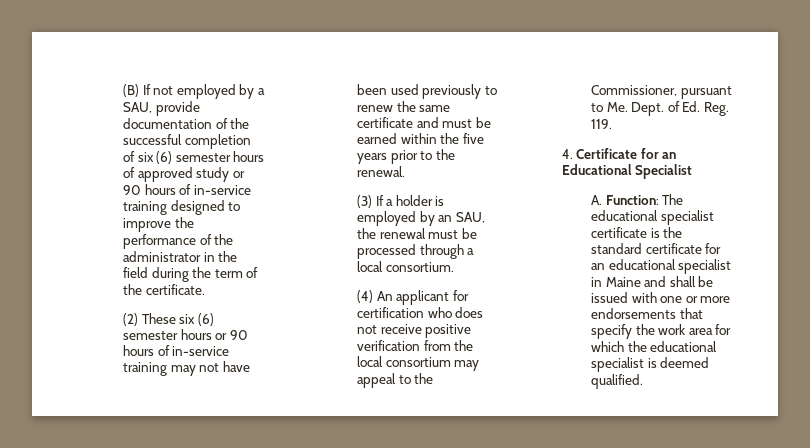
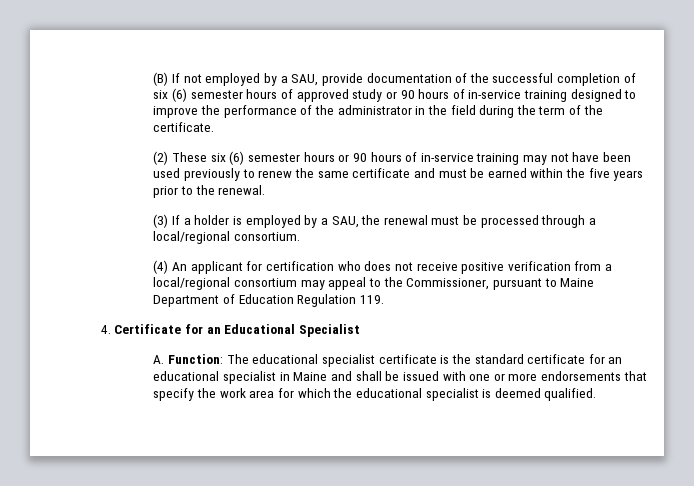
[438,215,453,222] an -> [320,218,328,225] a
[356,261,383,272] local -> [153,231,231,244] local/regional
[454,340,474,351] [356,356,383,367] the local -> [605,264,613,271] [153,277,231,290] a local/regional
[606,101,730,116] Me. Dept. of Ed. Reg. -> [560,278,595,287] [153,294,357,307] Maine Department of Education Regulation

